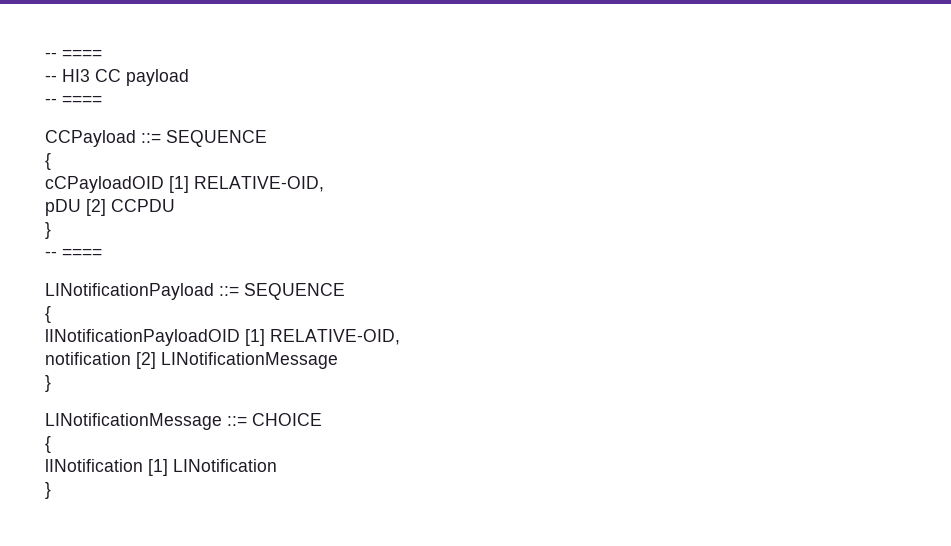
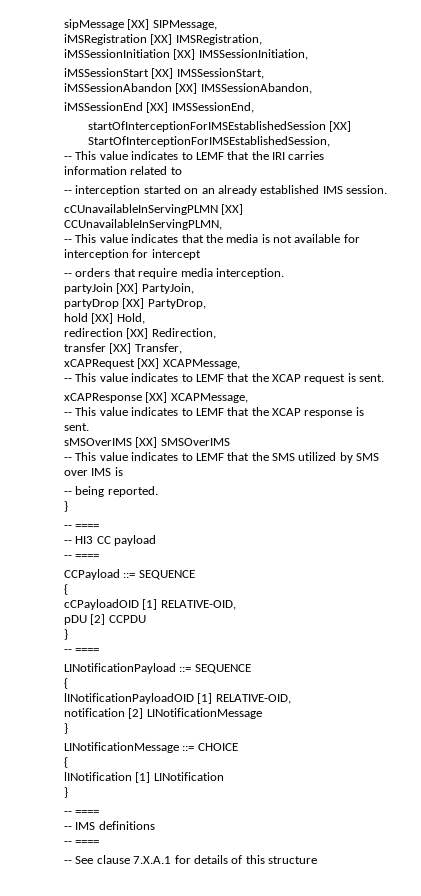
(45, 55) none -> [64,19,217,30] [64,34,262,45] [64,49,308,60] [64,68,264,79] [64,83,312,94] [64,102,254,113] [88,121,352,132] [88,136,331,147] [64,151,325,160] [64,166,182,175] [64,185,387,196] [64,204,244,215] [64,219,222,230] [64,234,360,243] [64,249,201,260] [64,268,284,279] [64,283,194,294] [64,298,206,309] [64,313,145,324] [64,328,216,339] [64,343,182,354] [64,358,240,369] [64,373,385,384] [64,392,248,403] [64,407,364,418] [64,423,89,431] [64,437,230,448] [64,452,380,463] [64,467,123,476] [64,486,158,497] [64,501,68,512] sipMessage [XX] SIPMessage, // iMSRegistration [XX] IMSRegistration, // iMSSessionInitiation [XX] IMSSessionInitiation, // iMSSessionStart [XX] IMSSessionStart, // iMSSessionAbandon [XX] IMSSessionAbandon, // iMSSessionEnd [XX] IMSSessionEnd, // startOfInterceptionForIMSEstablishedSession [XX] StartOfInterceptionForIMSEstablishedSession, // -- This value indicates to LEMF that the IRI carries information related to // -- interception started on an already established IMS session. // cCUnavailableInServingPLMN [XX] CCUnavailableInServingPLMN, // -- This value indicates that the media is not available for interception for intercept // -- orders that require media interception. // partyJoin [XX] PartyJoin, // partyDrop [XX] PartyDrop, // hold [XX] Hold, // redirection [XX] Redirection, // transfer [XX] Transfer, // xCAPRequest [XX] XCAPMessage, // -- This value indicates to LEMF that the XCAP request is sent. // xCAPResponse [XX] XCAPMessage, // -- This value indicates to LEMF that the XCAP response is sent. // sMSOverIMS [XX] SMSOverIMS // -- This value indicates to LEMF that the SMS utilized by SMS over IMS is // -- being reported. // } //
(51, 490) none -> [64,810,100,815] [64,821,155,830] [64,840,100,845] [64,855,317,864] // -- ==== // -- IMS definitions // -- ==== // -- See clause 7.X.A.1 for details of this structure

